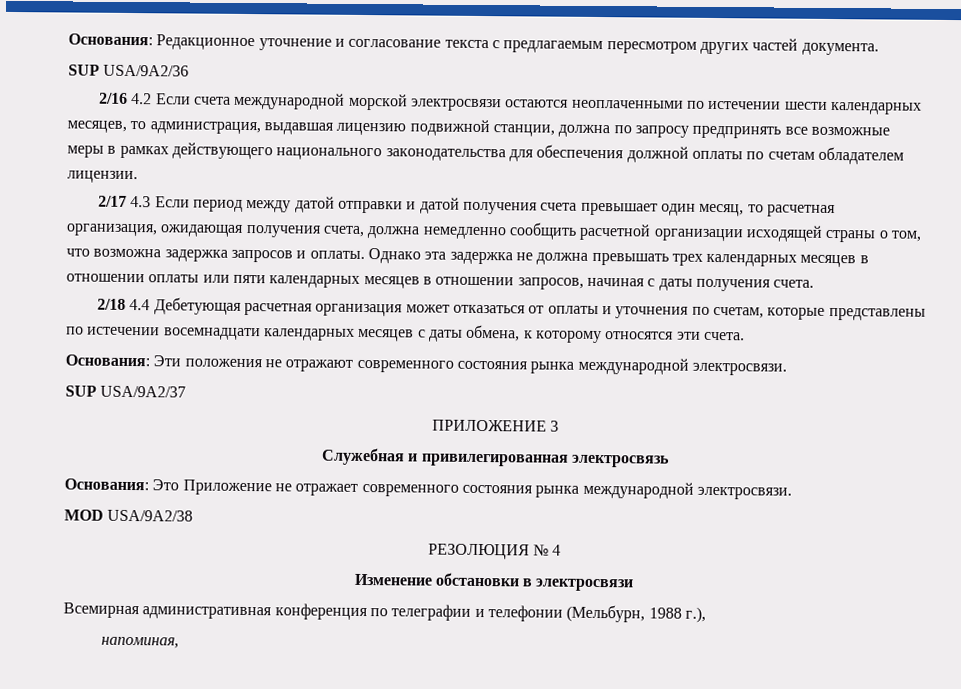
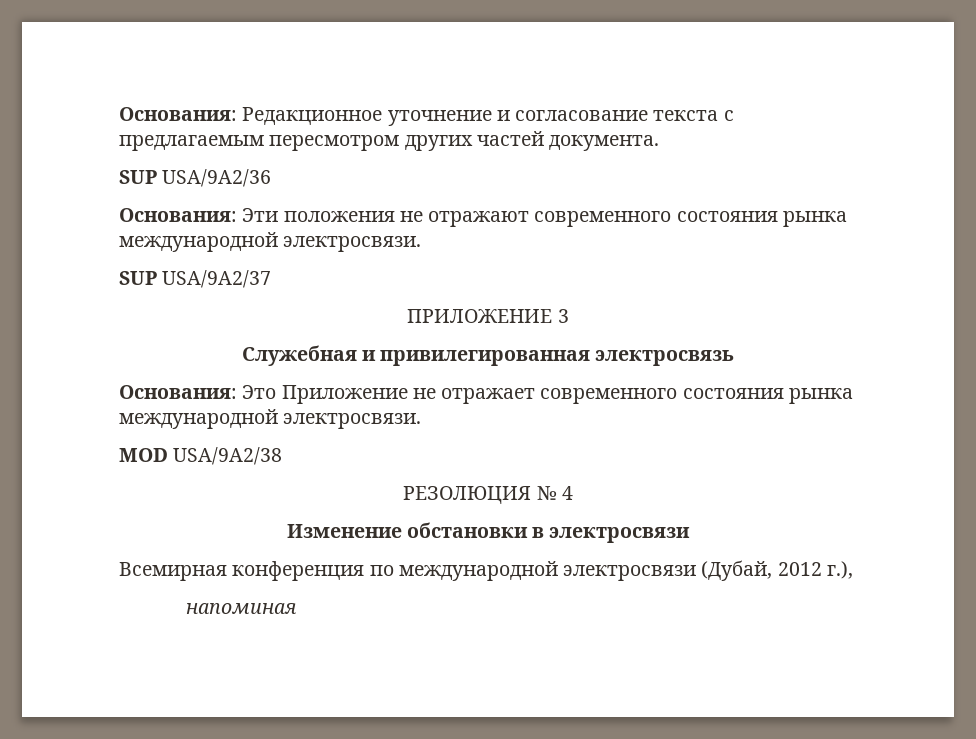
[99,92,922,115] [67,119,890,139] [67,142,904,165] [67,170,138,184] [98,195,836,218] [66,222,921,243] [66,248,869,268] [66,273,815,292] [97,297,926,321] [66,324,745,344] // 2/16 4.2 Если счета международной морской электросвязи остаются неоплаченными по истечении шести календарных месяцев, то администрация, выдавшая лицензию подвижной станции, должна по запросу предпринять все возможные меры в рамках действующего национального законодательства для обеспечения должной оплаты по счетам обладателем лицензии. // 2/17 4.3 Если период между датой отправки и датой получения счета превышает один месяц, то расчетная организация, ожидающая получения счета, должна немедленно сообщить расчетной организации исходящей страны о том, что возможна задержка запросов и оплаты. Однако эта задержка не должна превышать трех календарных месяцев в отношении оплаты или пяти календарных месяцев в отношении запросов, начиная с даты получения счета. // 2/18 4.4 Дебетующая расчетная организация может отказаться от оплаты и уточнения по счетам, которые представлены по истечении восемнадцати календарных месяцев с даты обмена, к которому относятся эти счета. -> (272, 178) none
[142,606,273,620] административная -> (227, 571) none
[391,604,682,623] телеграфии и телефонии (Мельбурн, 1988 -> [398,560,822,581] международной электросвязи (Дубай, 2012
[100,636,179,649] напоминая, -> [186,603,298,614] напоминая

